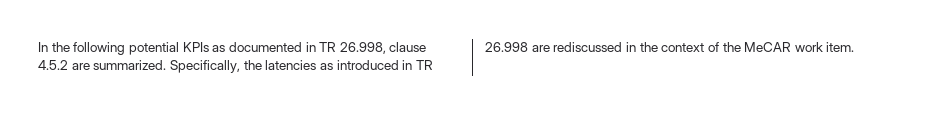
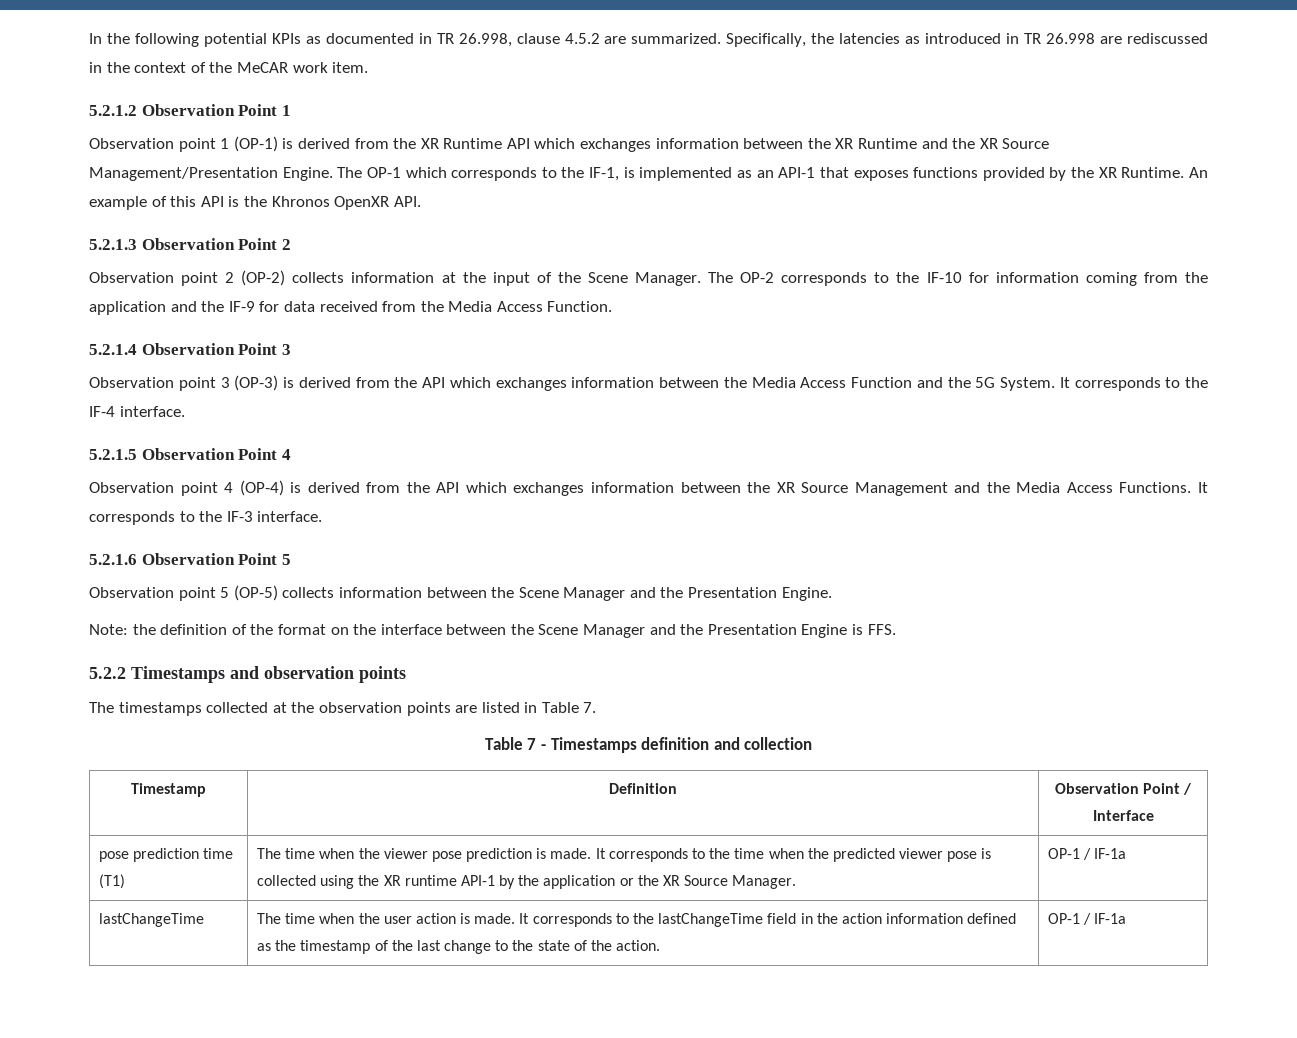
(855, 47) none -> [89,104,291,116] [89,136,1050,152] [89,167,1208,181] [89,196,421,210] [89,238,291,250] [89,270,1208,286] [89,301,613,315] [89,343,291,355] [89,375,1208,391] [89,406,185,417] [89,448,291,460] [89,480,1208,496] [89,511,323,525] [89,553,291,565] [89,585,832,601] [89,624,896,638] [89,666,406,683] [89,702,597,716] [484,737,813,753] [131,783,206,797] [609,783,677,794] [1054,783,1193,795] [1092,810,1154,821] [98,848,234,862] [98,874,125,889] [256,848,992,862] [256,875,797,889] [1047,848,1127,860] [98,913,204,927] [256,913,1017,927] [256,940,661,954] [1047,913,1127,925] // 5.2.1.2 Observation Point 1 // Observation point 1 (OP-1) is derived from the XR Runtime API which exchanges information between the XR Runtime and the XR Source Management/Presentation Engine. The OP-1 which corresponds to the IF-1, is implemented as an API-1 that exposes functions provided by the XR Runtime. An example of this API is the Khronos OpenXR API. // 5.2.1.3 Observation Point 2 // Observation point 2 (OP-2) collects information at the input of the Scene Manager. The OP-2 corresponds to the IF-10 for information coming from the application and the IF-9 for data received from the Media Access Function. // 5.2.1.4 Observation Point 3 // Observation point 3 (OP-3) is derived from the API which exchanges information between the Media Access Function and the 5G System. It corresponds to the IF-4 interface. // 5.2.1.5 Observation Point 4 // Observation point 4 (OP-4) is derived from the API which exchanges information between the XR Source Management and the Media Access Functions. It corresponds to the IF-3 interface. // 5.2.1.6 Observation Point 5 // Observation point 5 (OP-5) collects information between the Scene Manager and the Presentation Engine. // Note: the definition of the format on the interface between the Scene Manager and the Presentation Engine is FFS. // 5.2.2 Timestamps and observation points // The timestamps collected at the observation points are listed in Table 7. // Table 7 - Timestamps definition and collection // Timestamp | Definition | Observation Point / Interface // pose prediction time (T1) | The time when the viewer pose prediction is made. It corresponds to the time when the predicted viewer pose is collected using the XR runtime API-1 by the application or the XR Source Manager. | OP-1 / IF-1a // lastChangeTime | The time when the user action is made. It corresponds to the lastChangeTime field in the action information defined as the timestamp of the last change to the state of the action. | OP-1 / IF-1a

